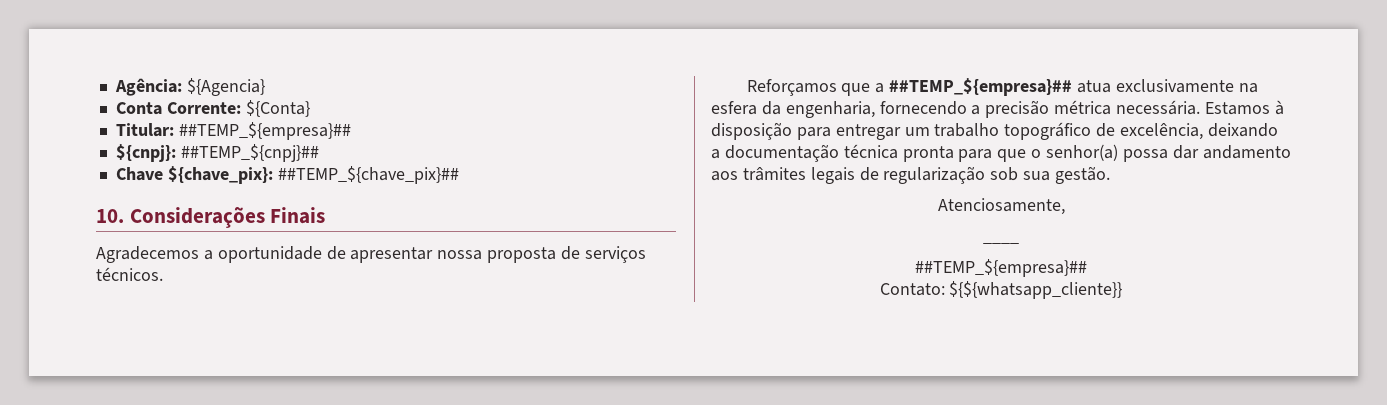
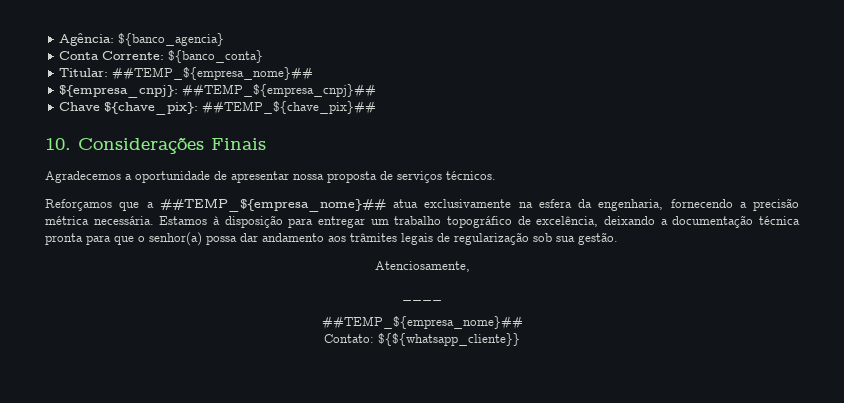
[186,78,265,96] ${Agencia} -> [118,33,225,46] ${banco_agencia}
[245,100,310,117] ${Conta} -> [168,50,264,63] ${banco_conta}
[178,122,351,140] [115,144,319,162] ##TEMP_${empresa}## // ${cnpj}: ##TEMP_${cnpj}## -> [112,67,314,81] [59,84,377,98] ##TEMP_${empresa_nome}## // ${empresa_cnpj}: ##TEMP_${empresa_cnpj}##
[889,78,1073,96] ##TEMP_${empresa}## -> [159,198,386,212] ##TEMP_${empresa_nome}##
[915,259,1087,277] ##TEMP_${empresa}## -> [321,316,523,330] ##TEMP_${empresa_nome}##

